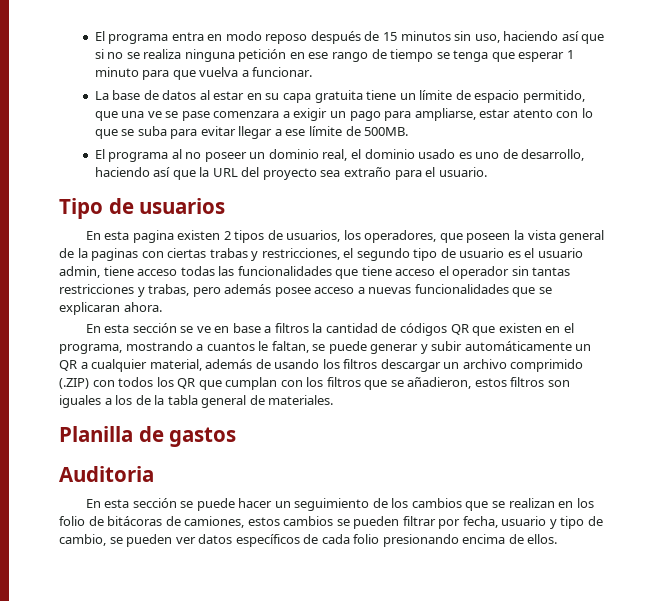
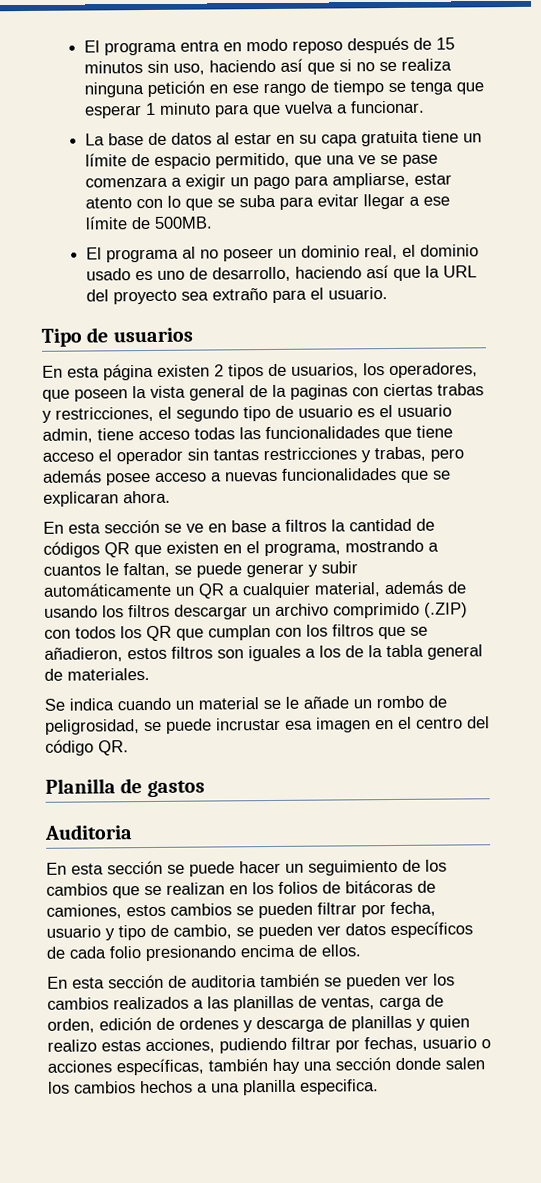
[132,230,174,243] pagina -> [103,363,154,381] página
(334, 400) none -> [44,695,447,711] [45,716,490,735] [45,739,129,756] // Se indica cuando un material se le añade un rombo de peligrosidad, se puede incrustar esa imagen en el centro del código QR.
[59,516,85,526] folio -> [278,881,318,894] folios
(558, 539) none -> [47,973,455,990] [47,994,444,1012] [47,1015,470,1033] [47,1036,491,1054] [47,1057,485,1076] [48,1079,379,1096] // En esta sección de auditoria también se pueden ver los cambios realizados a las planillas de ventas, carga de orden, edición de ordenes y descarga de planillas y quien realizo estas acciones, pudiendo filtrar por fechas, usuario o acciones específicas, también hay una sección donde salen los cambios hechos a una planilla especifica.

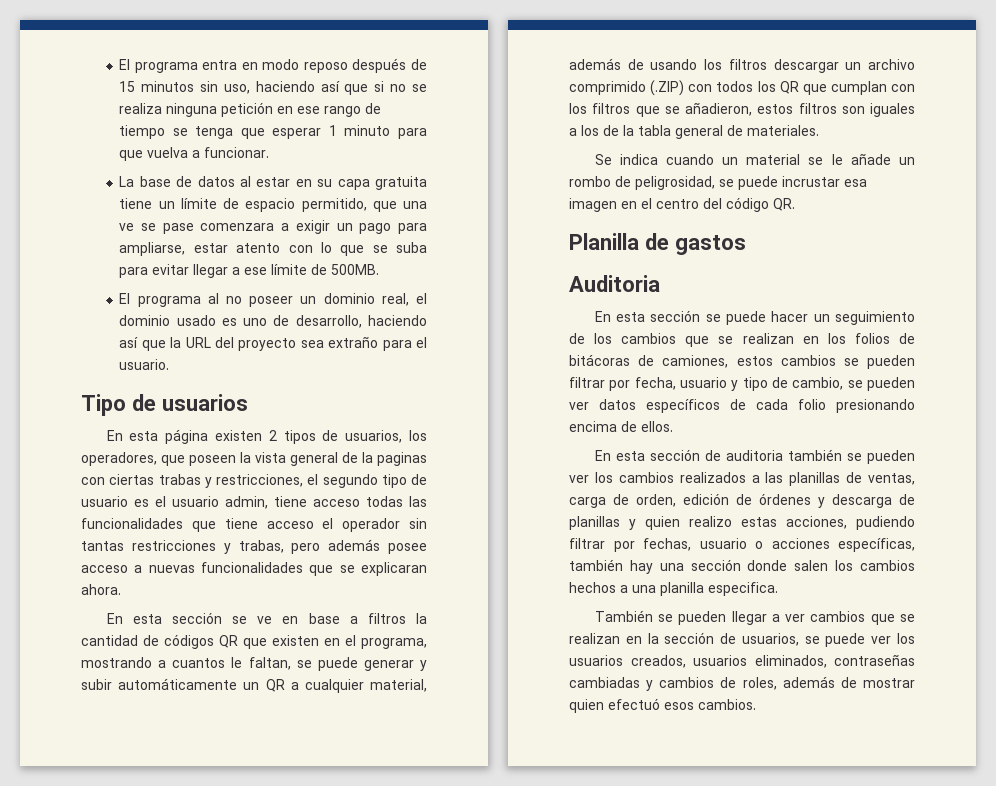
[179,1017,239,1030] ordenes -> [759,493,811,505] órdenes
(379, 1087) none -> [594,610,915,625] [569,632,915,647] [569,654,915,668] [569,676,915,691] [569,698,756,713] // También se pueden llegar a ver cambios que se realizan en la sección de usuarios, se puede ver los usuarios creados, usuarios eliminados, contraseñas cambiadas y cambios de roles, además de mostrar quien efectuó esos cambios.

